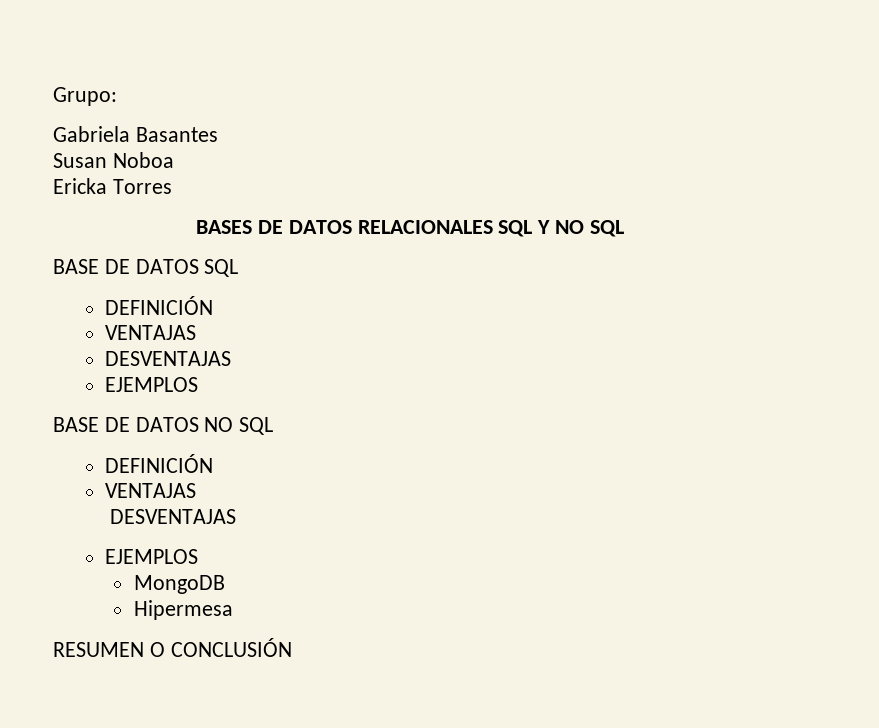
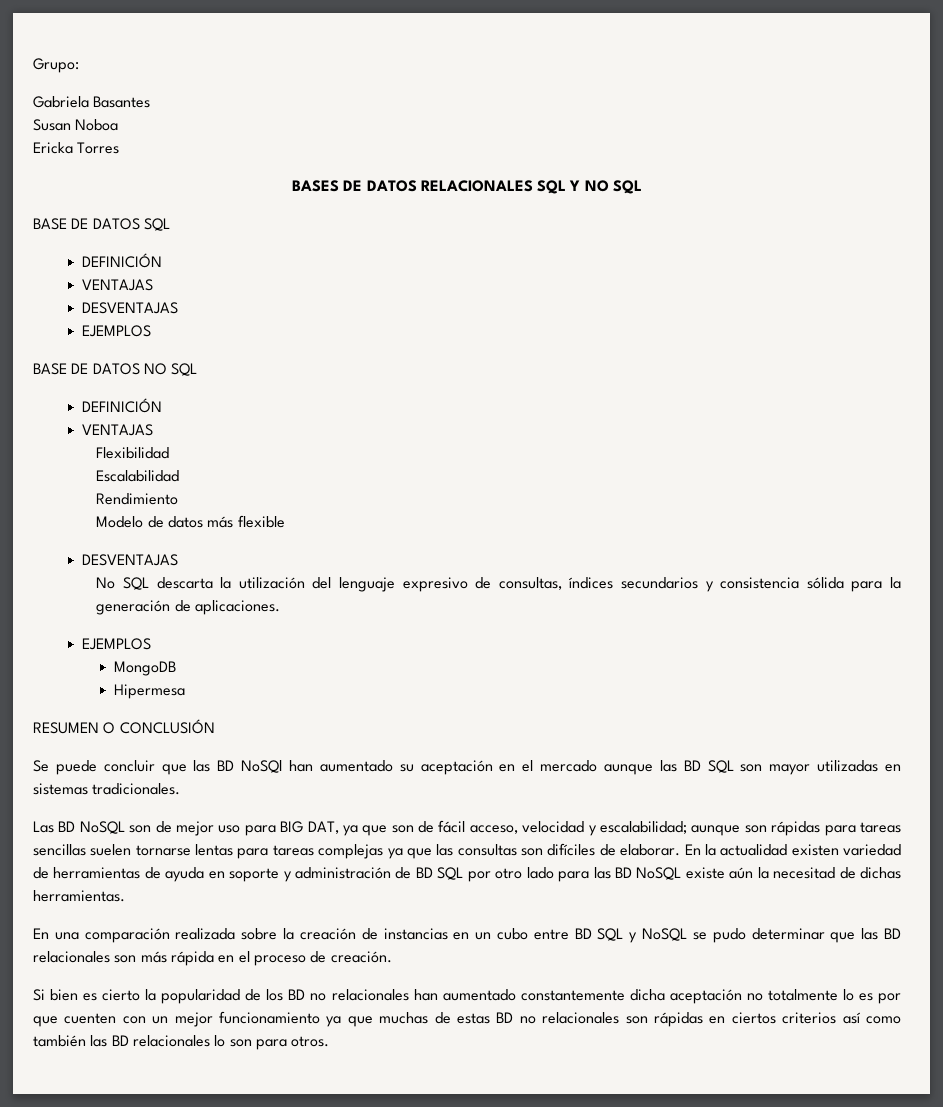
[109,509,236,524] DESVENTAJAS -> [96,447,170,459] [96,470,180,482] [96,493,179,505] [96,515,285,528] [82,554,179,566] [96,577,902,592] [96,600,281,615] Flexibilidad // Escalabilidad // Rendimiento // Modelo de datos más flexible // DESVENTAJAS // No SQL descarta la utilización del lenguaje expresivo de consultas, índices secundarios y consistencia sólida para la generación de aplicaciones.
(292, 647) none -> [33,760,902,775] [33,783,181,795] [33,820,902,836] [33,843,901,859] [33,867,901,882] [33,890,125,902] [33,928,902,943] [33,951,392,966] [33,989,901,1004] [33,1011,901,1027] [33,1035,330,1050] // Se puede concluir que las BD NoSQl han aumentado su aceptación en el mercado aunque las BD SQL son mayor utilizadas en sistemas tradicionales. // Las BD NoSQL son de mejor uso para BIG DAT, ya que son de fácil acceso, velocidad y escalabilidad; aunque son rápidas para tareas sencillas suelen tornarse lentas para tareas complejas ya que las consultas son difíciles de elaborar. En la actualidad existen variedad de herramientas de ayuda en soporte y administración de BD SQL por otro lado para las BD NoSQL existe aún la necesitad de dichas herramientas. // En una comparación realizada sobre la creación de instancias en un cubo entre BD SQL y NoSQL se pudo determinar que las BD relacionales son más rápida en el proceso de creación. // Si bien es cierto la popularidad de los BD no relacionales han aumentado constantemente dicha aceptación no totalmente lo es por que cuenten con un mejor funcionamiento ya que muchas de estas BD no relacionales son rápidas en ciertos criterios así como también las BD relacionales lo son para otros.

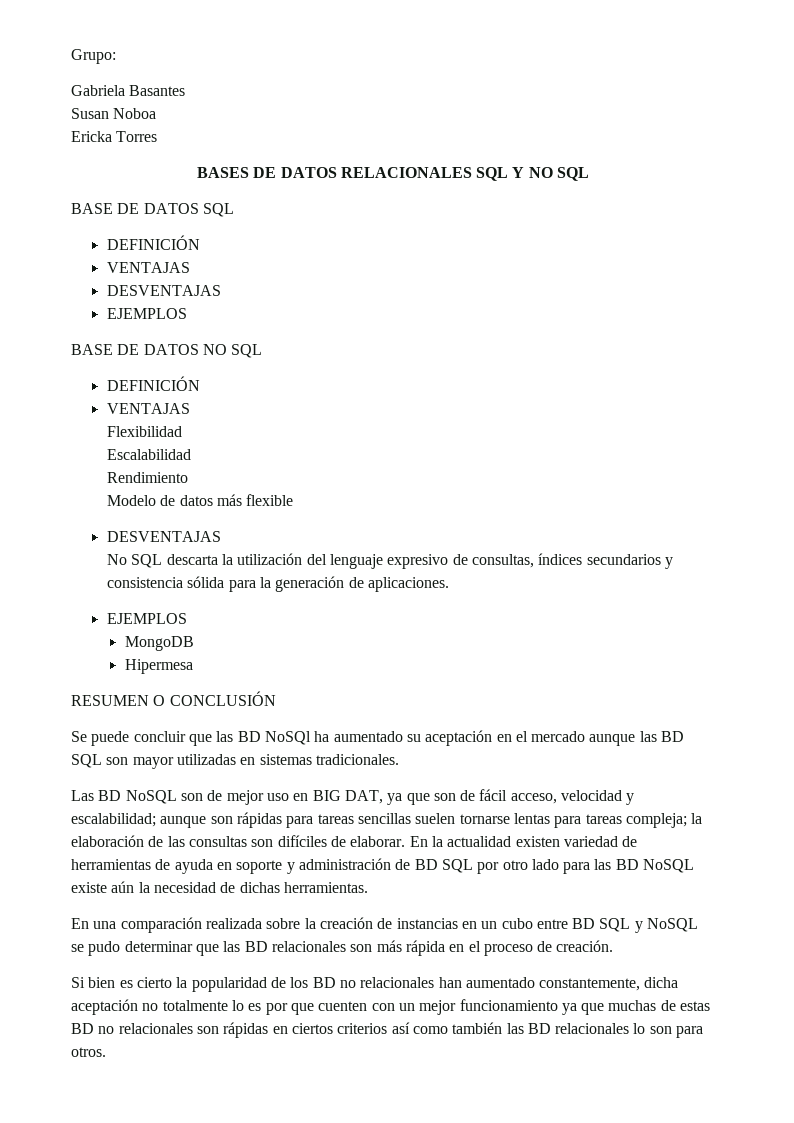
[289,760,313,772] han -> [314,731,330,742] ha
[244,825,276,836] para -> [293,793,309,801] en
[318,844,432,859] complejas ya que -> [625,813,703,828] [71,835,164,847] compleja; la elaboración de
[773,867,836,879] necesitad -> [153,882,216,893] necesidad
[520,990,625,1001] constantemente -> [539,978,641,991] constantemente,

